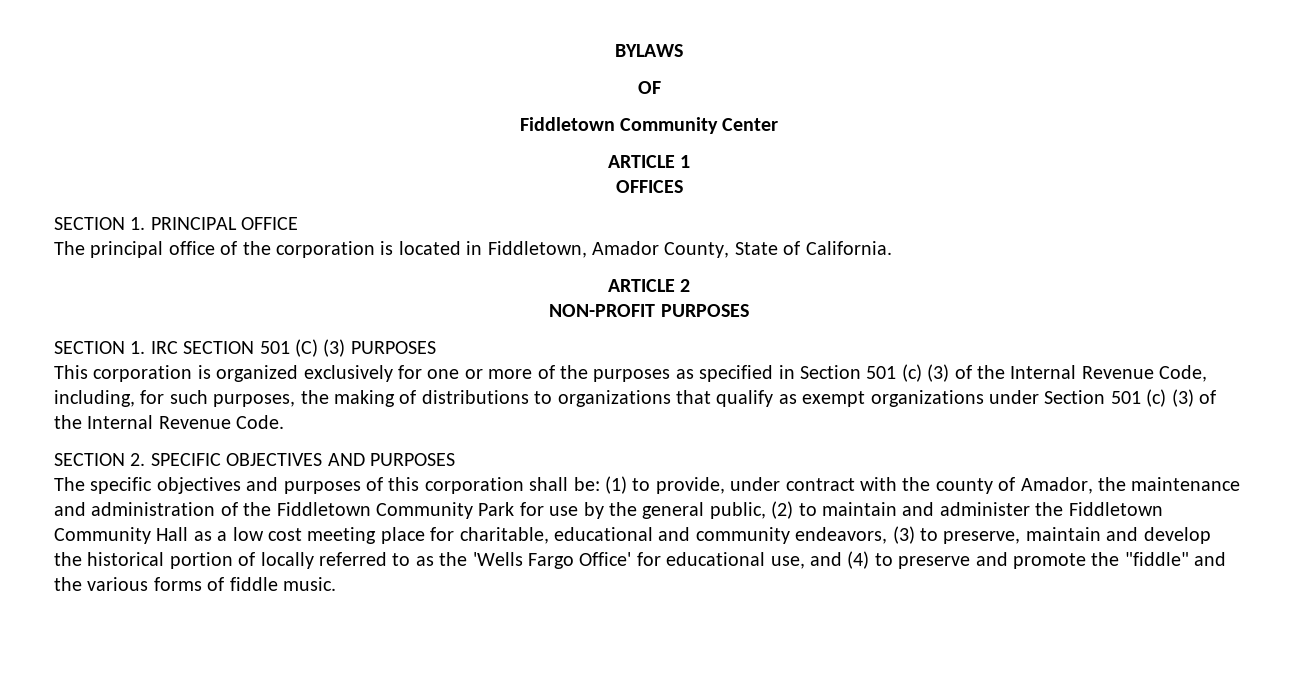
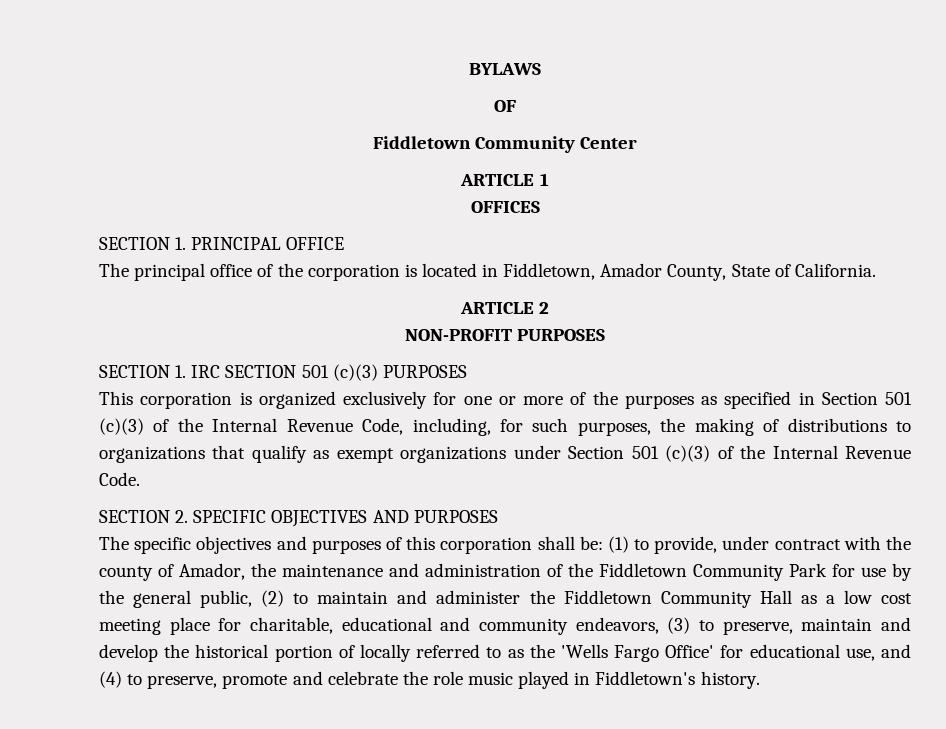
[295,339,346,357] (C) (3) -> [332,364,378,381] (c)(3)
[901,364,950,382] (c) (3) -> [99,418,144,435] (c)(3)
[1146,389,1194,407] (c) (3) -> [665,445,711,462] (c)(3)
[898,552,1227,569] [54,577,336,591] preserve and promote the "fiddle" and the various forms of fiddle music. -> [147,671,760,689] preserve, promote and celebrate the role music played in Fiddletown's history.

